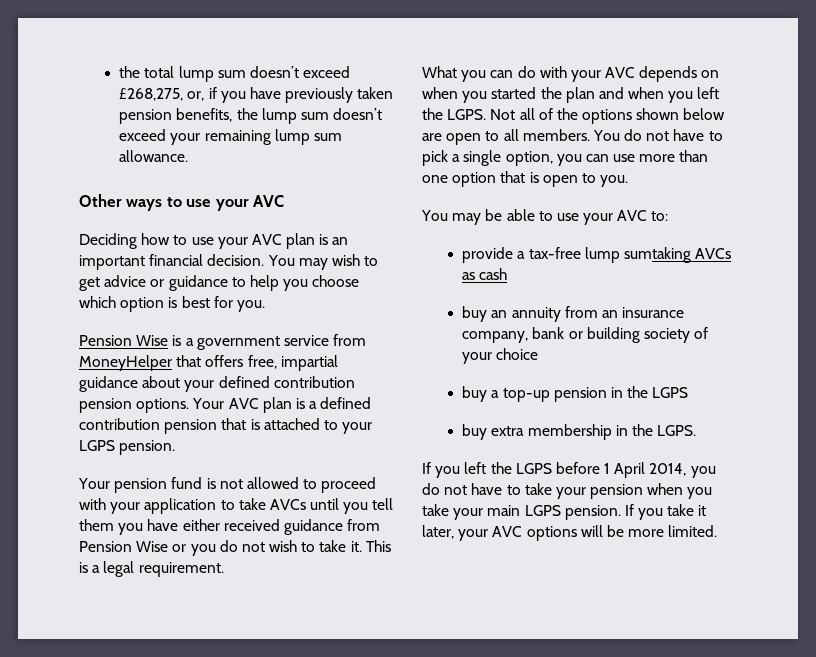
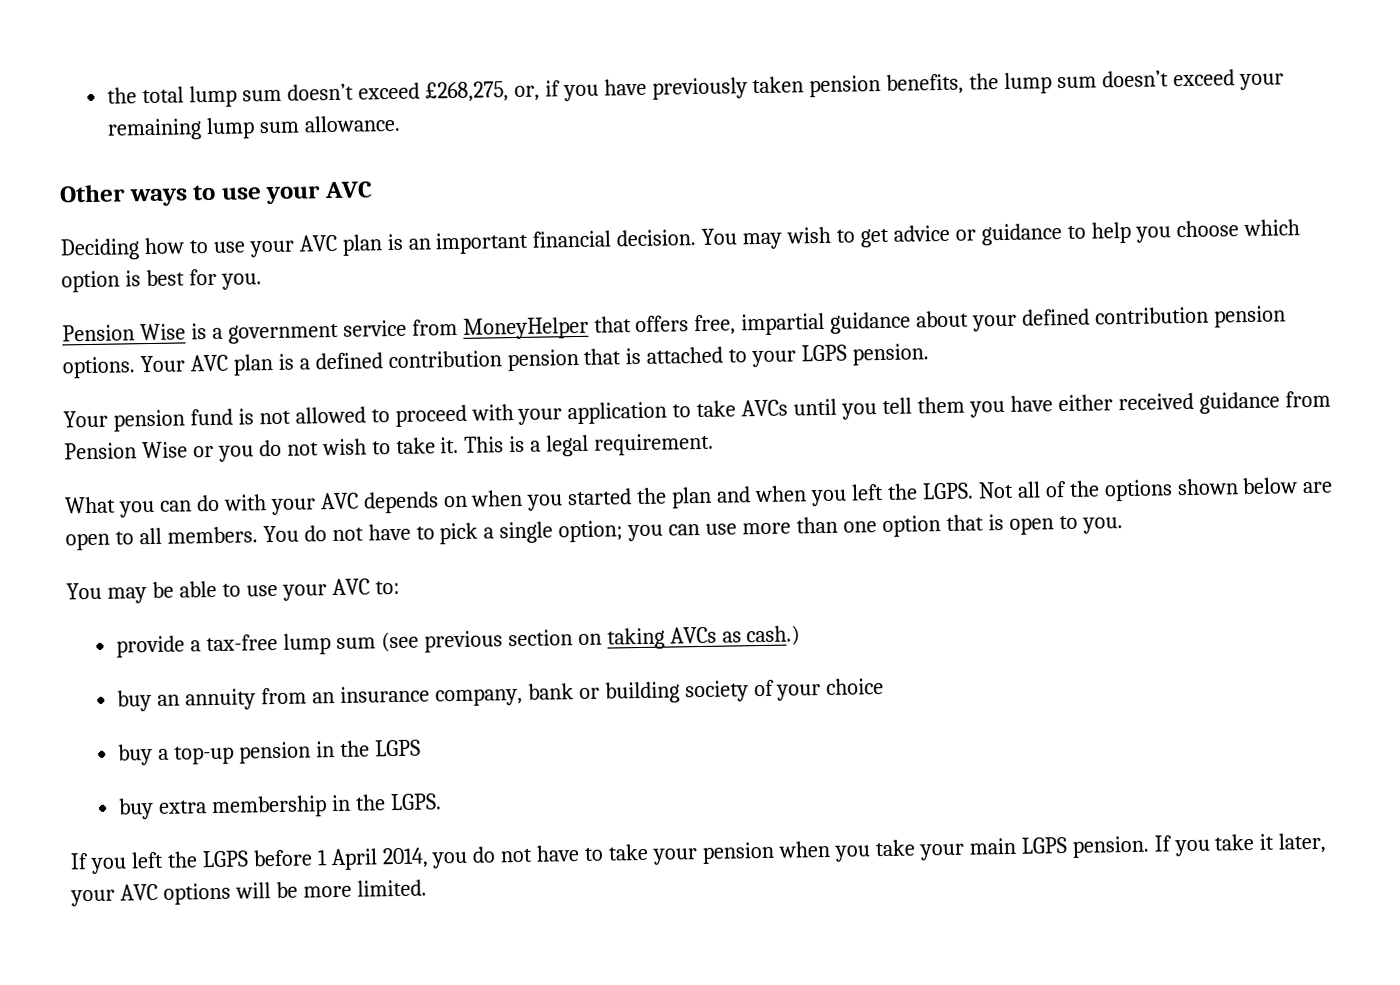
[505,151,553,166] option, -> [558,520,624,543] option;
[624,247,692,263] sumtaking -> [335,627,665,653] sum (see previous section on taking
[479,268,508,280] cash -> [746,625,801,647] cash.)

